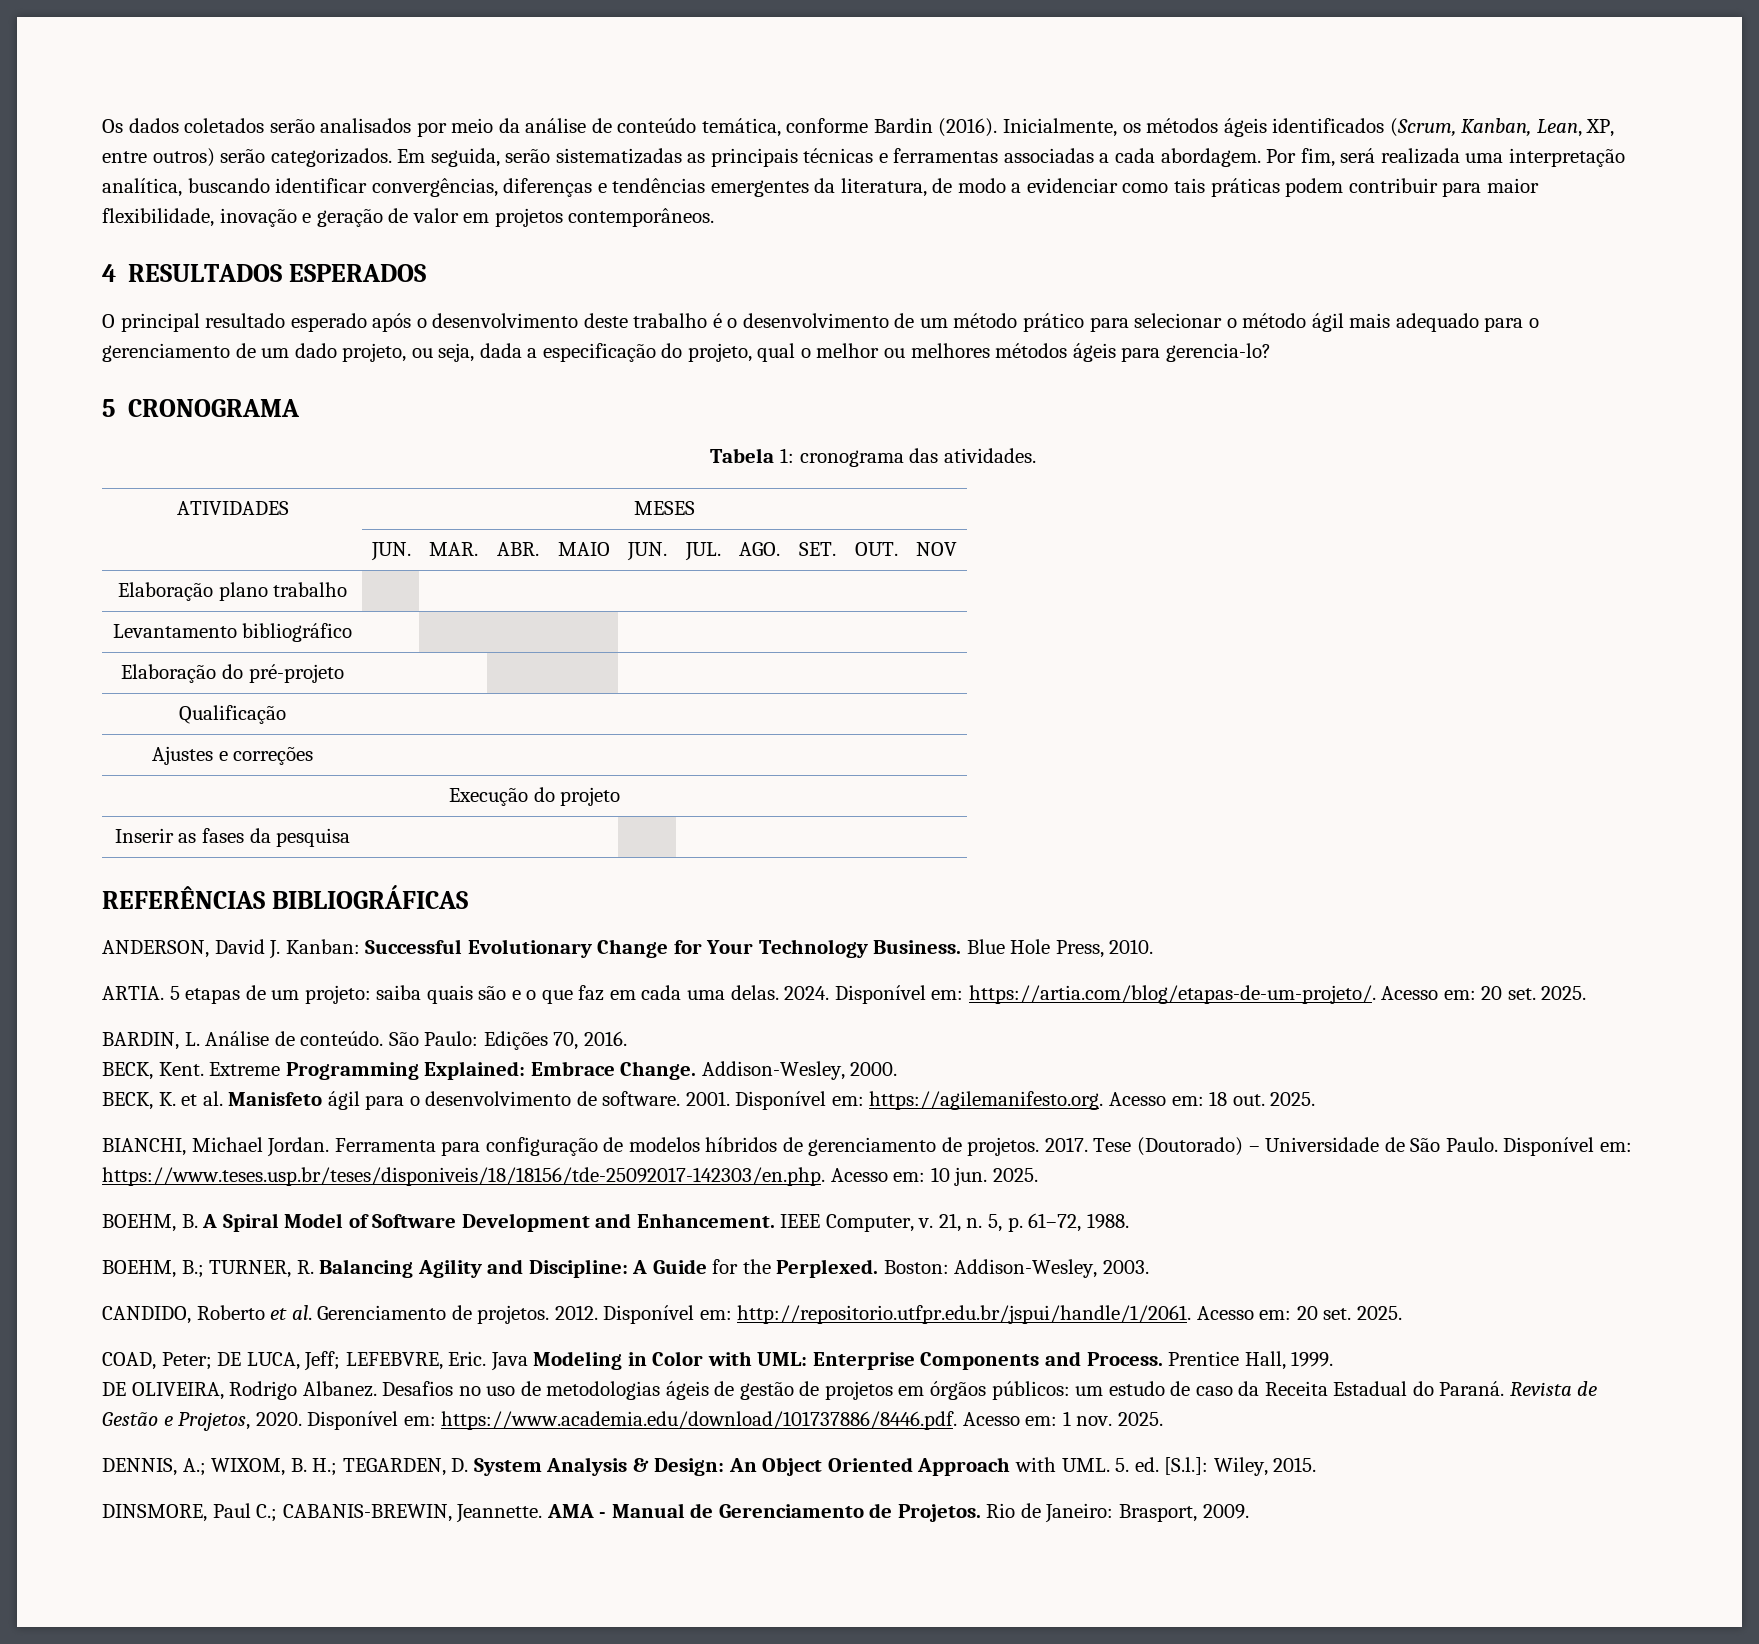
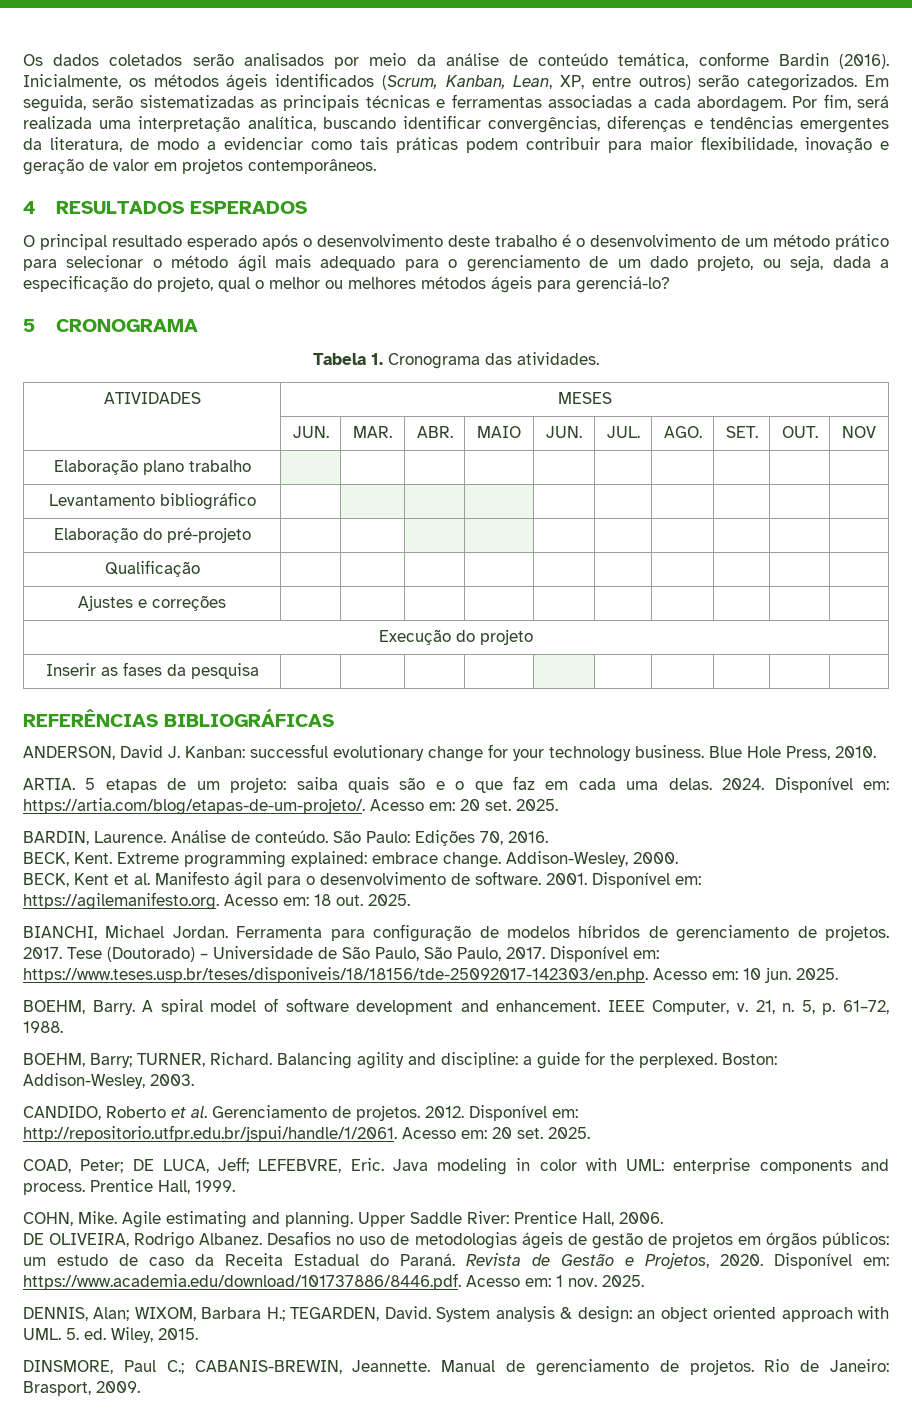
[1165,343,1271,362] gerencia-lo? -> [576,276,670,293] gerenciá-lo?
[779,448,904,467] 1: cronograma -> [371,353,480,369] 1. Cronograma
[365,939,962,958] Successful Evolutionary Change for Your Technology Business. -> [250,744,704,762] successful evolutionary change for your technology business.
[184,1032,200,1046] L. -> [94,831,166,843] Laurence.
[285,1061,697,1080] Programming Explained: Embrace Change. -> [184,851,501,868] programming explained: embrace change.
[158,1091,323,1106] K. et al. Manisfeto -> [74,871,229,885] Kent et al. Manifesto
[1445,1137,1498,1152] Paulo. -> [375,946,545,961] Paulo, São Paulo, 2017.
[181,1213,775,1232] B. A Spiral Model of Software Development and Enhancement. -> [92,998,601,1015] Barry. A spiral model of software development and enhancement.
[181,1259,707,1278] B.; TURNER, R. Balancing Agility and Discipline: A Guide -> [90,1052,580,1069] Barry; TURNER, Richard. Balancing agility and discipline: a guide
[776,1259,879,1278] Perplexed. -> [639,1053,717,1068] perplexed.
[533,1351,1334,1370] Modeling in Color with UML: Enterprise Components and Process. Prentice Hall, 1999. -> [437,1158,889,1175] [23,1179,235,1195] [23,1211,663,1228] modeling in color with UML: enterprise components and process. Prentice Hall, 1999. // COHN, Mike. Agile estimating and planning. Upper Saddle River: Prentice Hall, 2006.
[182,1457,1011,1476] A.; WIXOM, B. H.; TEGARDEN, D. System Analysis & Design: An Object Oriented Approach -> [93,1306,853,1323] Alan; WIXOM, Barbara H.; TEGARDEN, David. System analysis & design: an object oriented approach
[1164,1457,1209,1475] [S.l.]: -> (106, 1334) none
[546,1503,981,1522] AMA - Manual de Gerenciamento de Projetos. -> [441,1359,754,1376] Manual de gerenciamento de projetos.

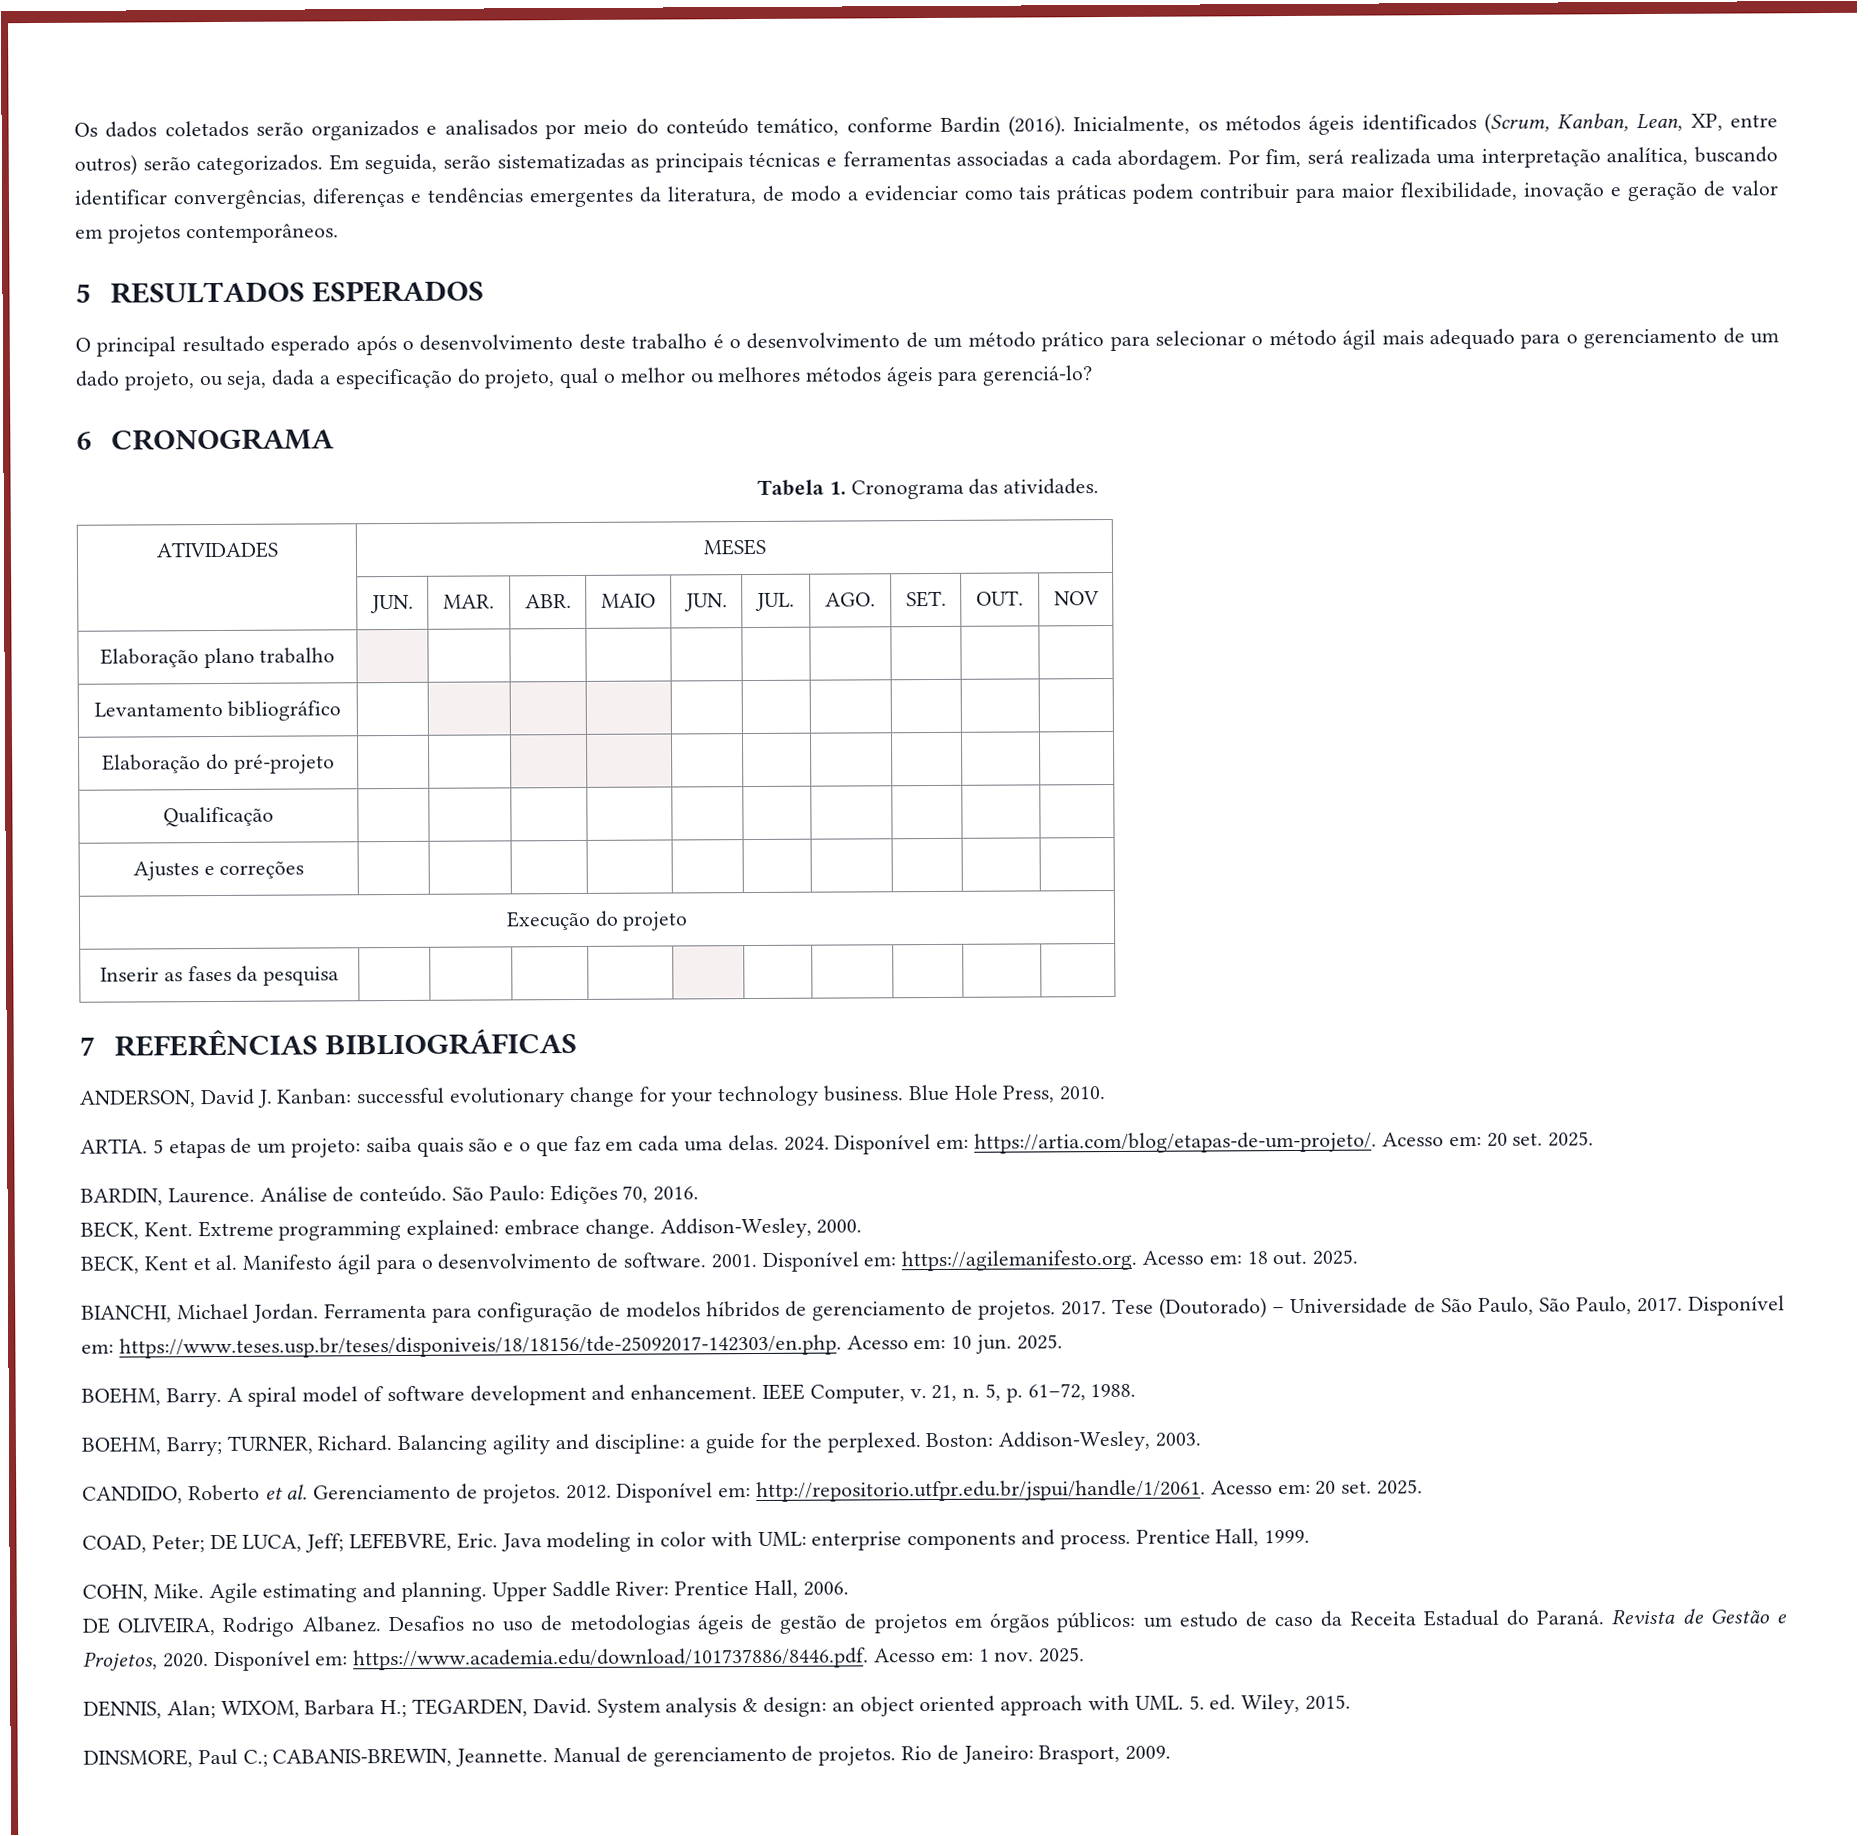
(234, 59) none -> [311,119,438,141] organizados e
[416,53,689,68] da análise de conteúdo temática, -> [635,117,840,136] do conteúdo temático,
[23,201,36,214] 4 -> [75,283,91,303] 5
[23,319,35,332] 5 -> [76,431,92,450] 6
(259, 671) none -> [79,1036,95,1056] 7

